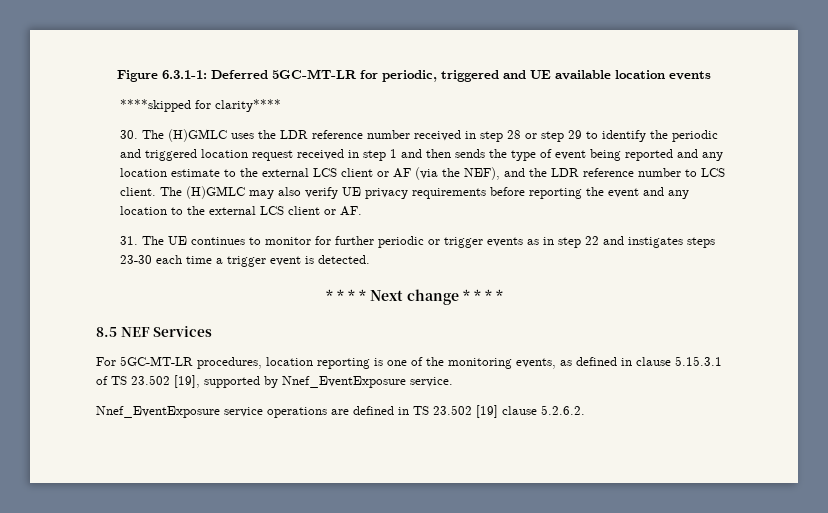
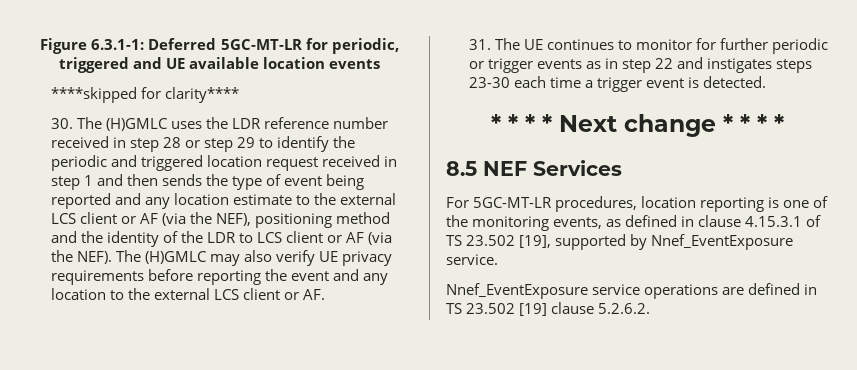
[504,168,726,177] [120,187,157,196] and the LDR reference number to LCS client. -> [255,212,391,228] [50,231,393,247] [50,250,112,264] positioning method and the identity of the LDR to LCS client or AF (via the NEF).
[675,356,722,366] 5.15.3.1 -> [745,216,803,227] 4.15.3.1

